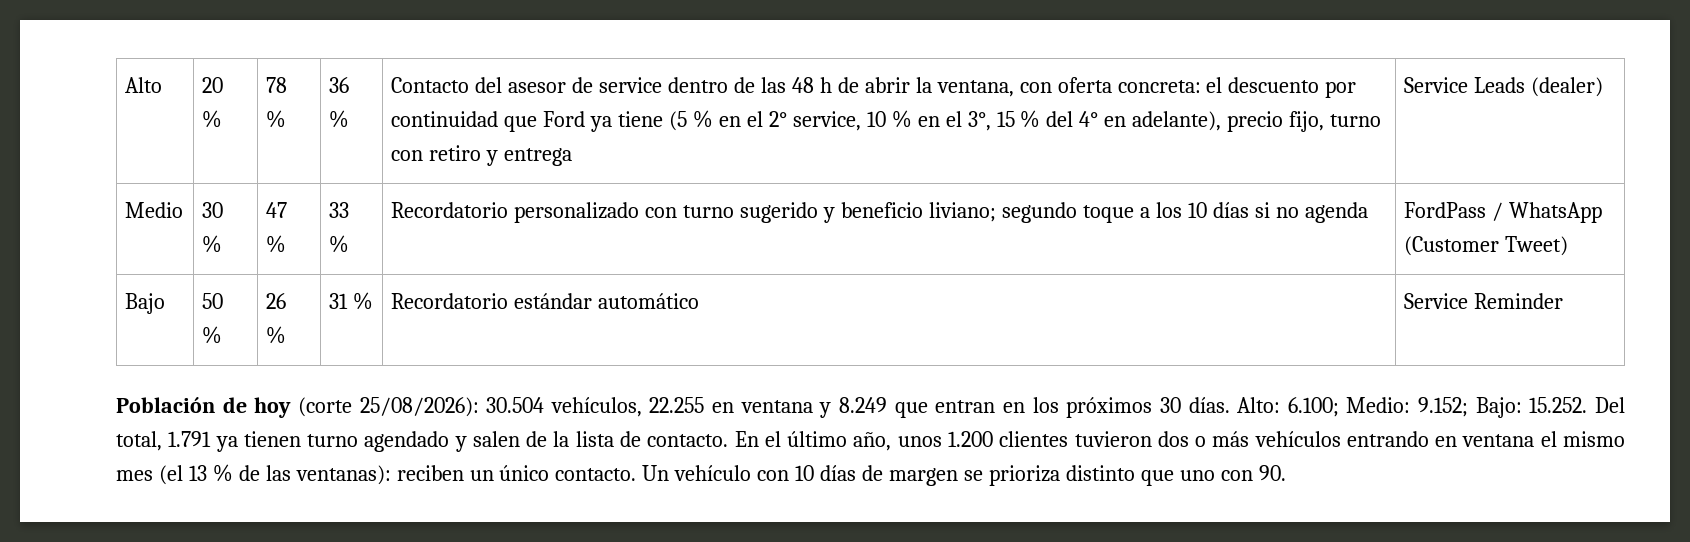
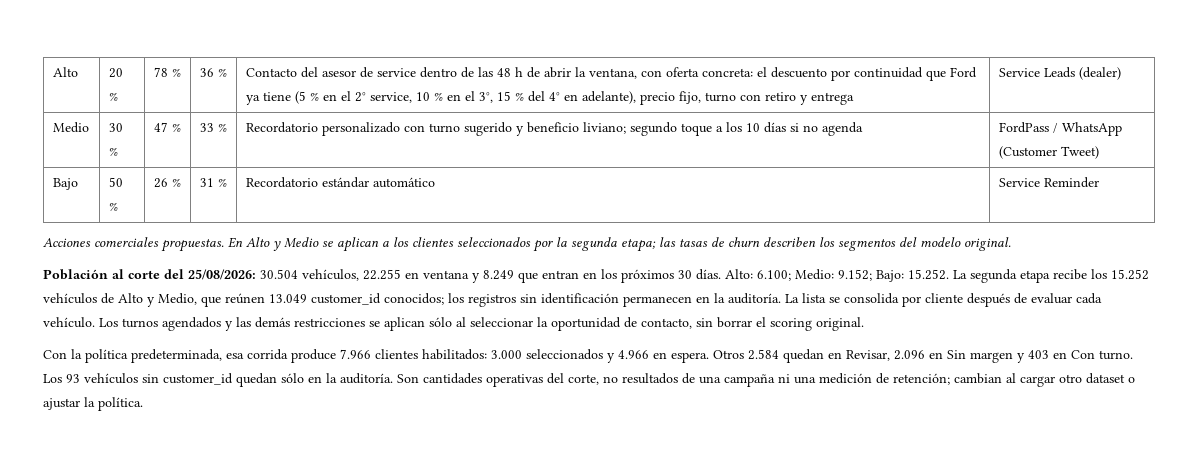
[116,397,479,418] Población de hoy (corte 25/08/2026): -> [43,237,1011,252] [43,269,256,280] Acciones comerciales propuestas. En Alto y Medio se aplican a los clientes seleccionados por la segunda etapa; las tasas de churn describen los segmentos del modelo original. // Población al corte del 25/08/2026:
[1595,397,1626,413] [116,431,1625,452] [116,464,1286,486] Del total, 1.791 ya tienen turno agendado y salen de la lista de contacto. En el último año, unos 1.200 clientes tuvieron dos o más vehículos entrando en ventana el mismo mes (el 13 % de las ventanas): reciben un único contacto. Un vehículo con 10 días de margen se prioriza distinto que uno con 90. -> [953,269,1149,283] [43,293,1102,307] [43,317,864,331] [43,349,1133,363] [43,373,1135,387] [43,397,143,411] La segunda etapa recibe los 15.252 vehículos de Alto y Medio, que reúnen 13.049 customer_id conocidos; los registros sin identificación permanecen en la auditoría. La lista se consolida por cliente después de evaluar cada vehículo. Los turnos agendados y las demás restricciones se aplican sólo al seleccionar la oportunidad de contacto, sin borrar el scoring original. // Con la política predeterminada, esa corrida produce 7.966 clientes habilitados: 3.000 seleccionados y 4.966 en espera. Otros 2.584 quedan en Revisar, 2.096 en Sin margen y 403 en Con turno. Los 93 vehículos sin customer_id quedan sólo en la auditoría. Son cantidades operativas del corte, no resultados de una campaña ni una medición de retención; cambian al cargar otro dataset o ajustar la política.

